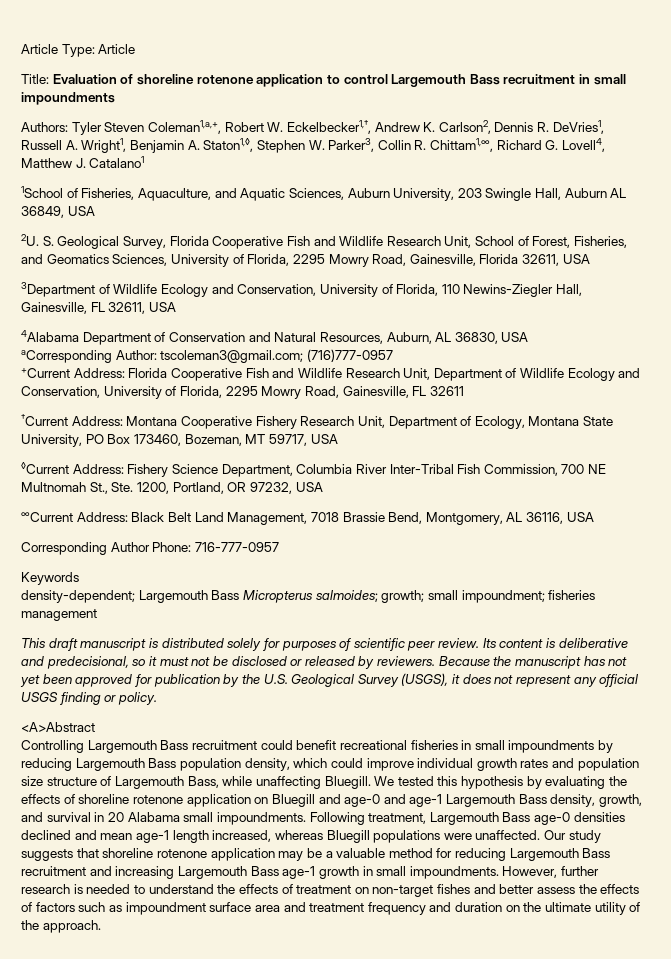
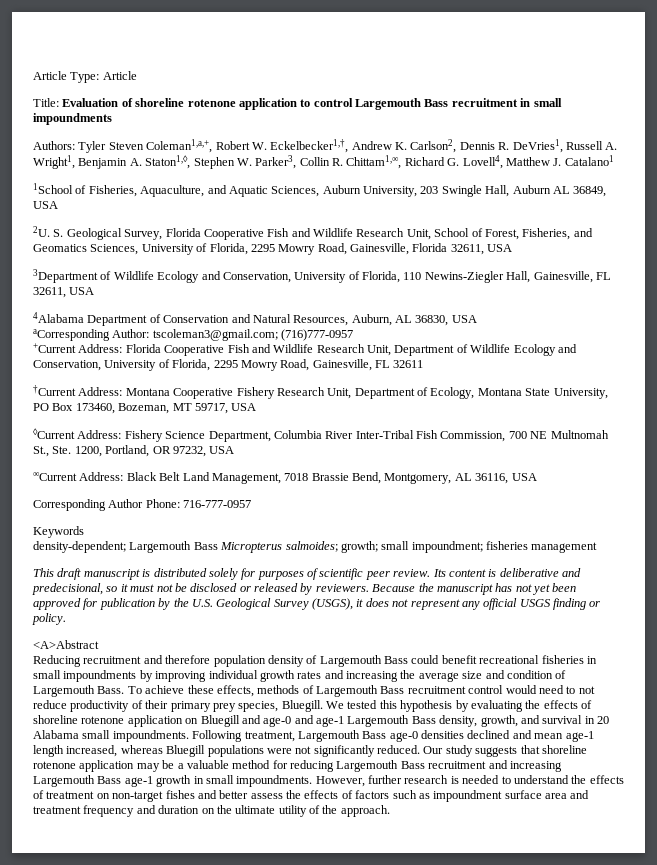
[21,740,257,753] Controlling Largemouth Bass recruitment -> [33,655,408,667] Reducing recruitment and therefore population density of Largemouth Bass
[21,758,639,771] [21,776,321,789] reducing Largemouth Bass population density, which could improve individual growth rates and population size structure of Largemouth Bass, while unaffecting -> [155,670,567,682] [33,685,595,697] [33,700,279,712] improving individual growth rates and increasing the average size and condition of Largemouth Bass. To achieve these effects, methods of Largemouth Bass recruitment control would need to not reduce productivity of their primary prey species,
[475,830,541,840] unaffected. -> [295,745,420,757] not significantly reduced.

